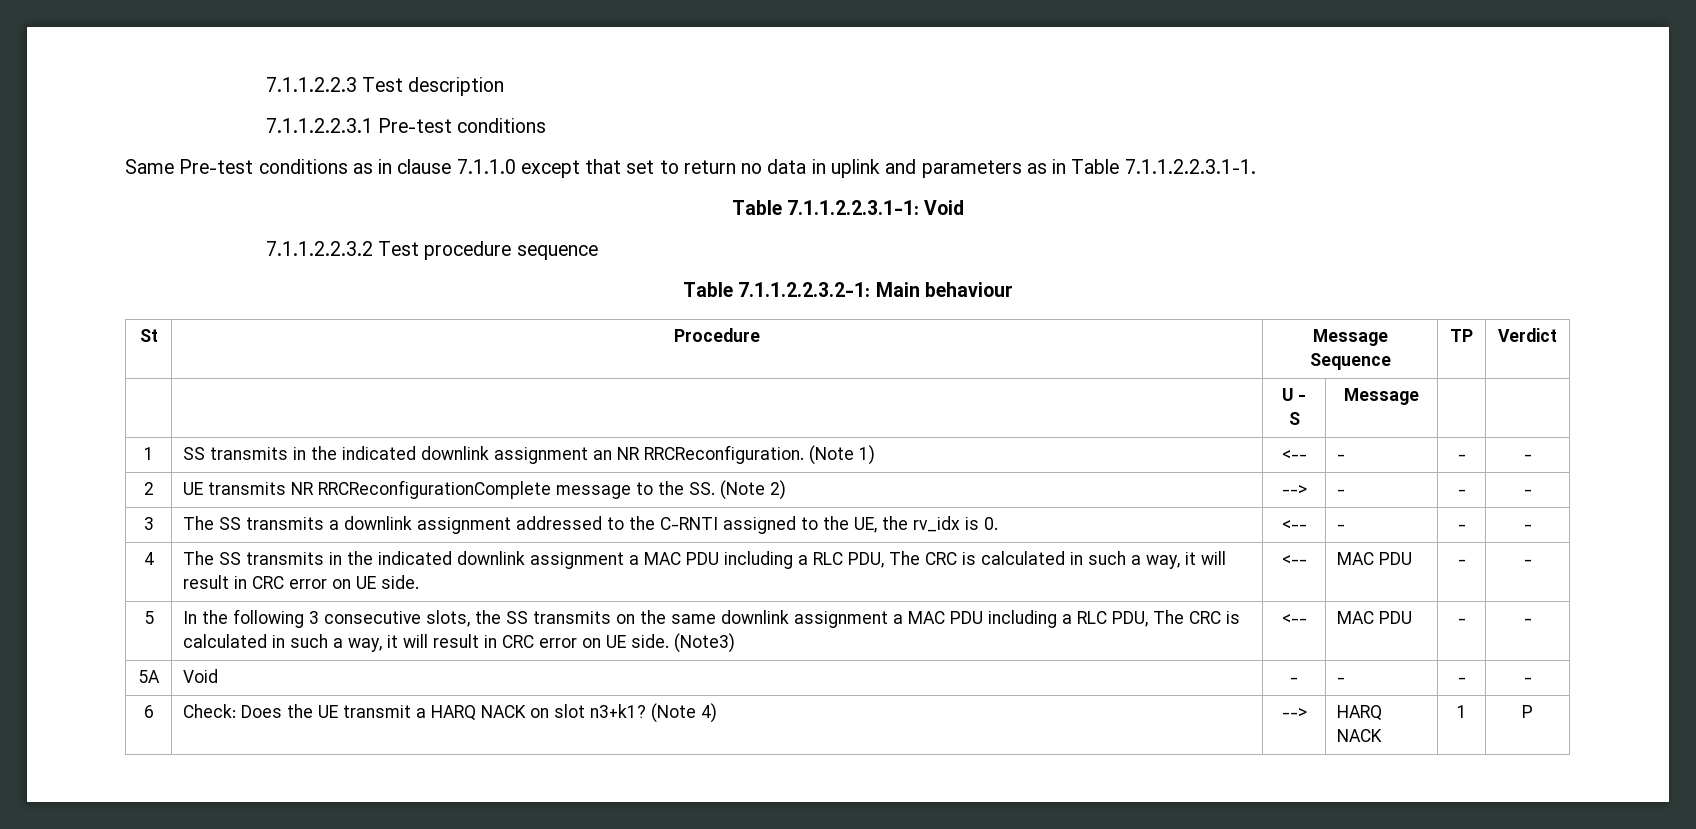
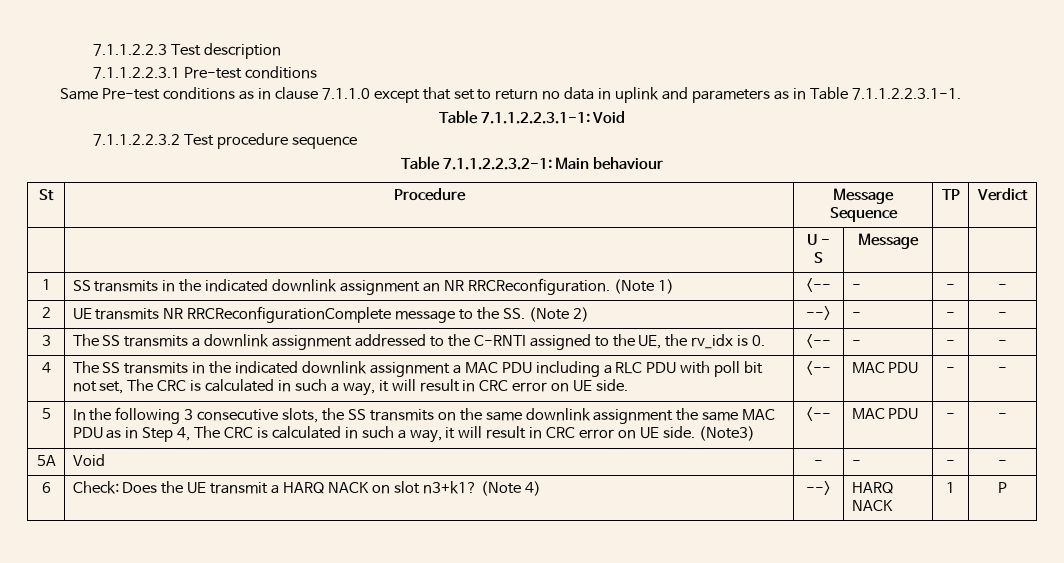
[848,552,885,568] PDU, -> [646,361,764,377] [72,381,124,394] PDU with poll bit not set,
[893,610,1149,628] a MAC PDU including a RLC PDU, -> [676,408,776,421] [72,427,191,442] the same MAC PDU as in Step 4,

